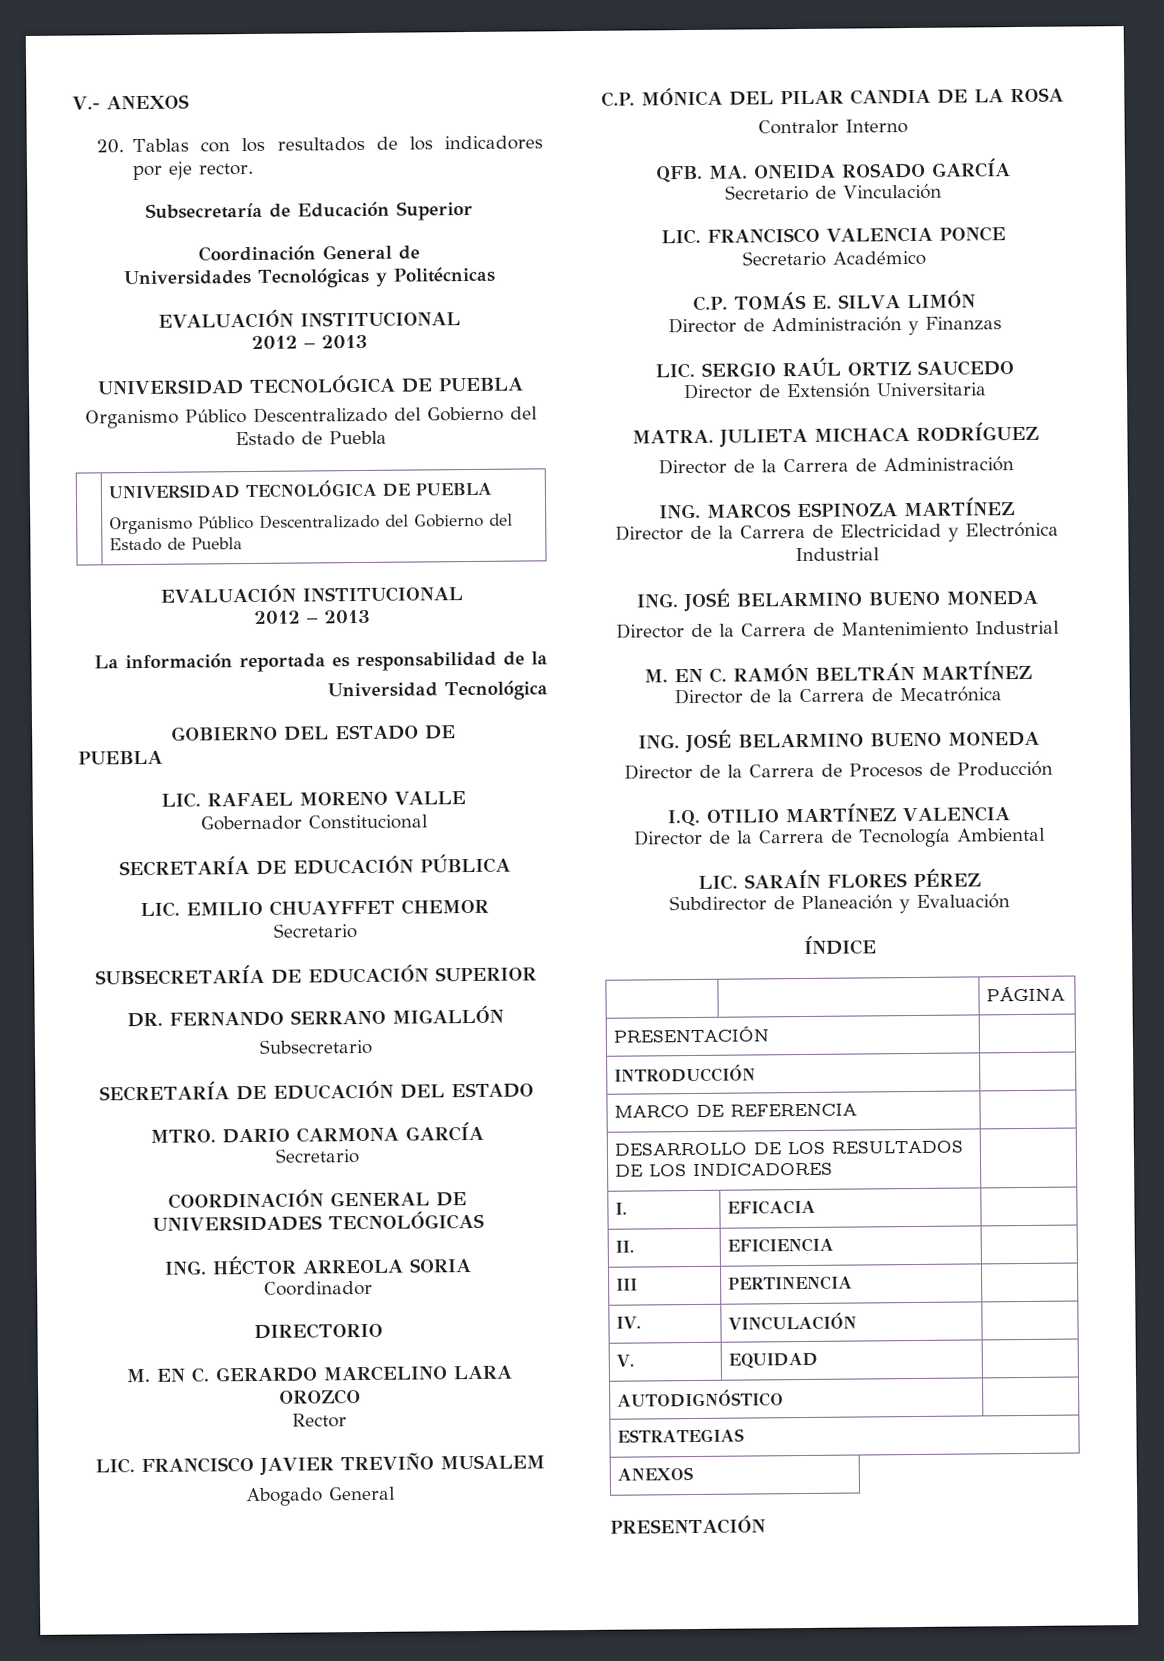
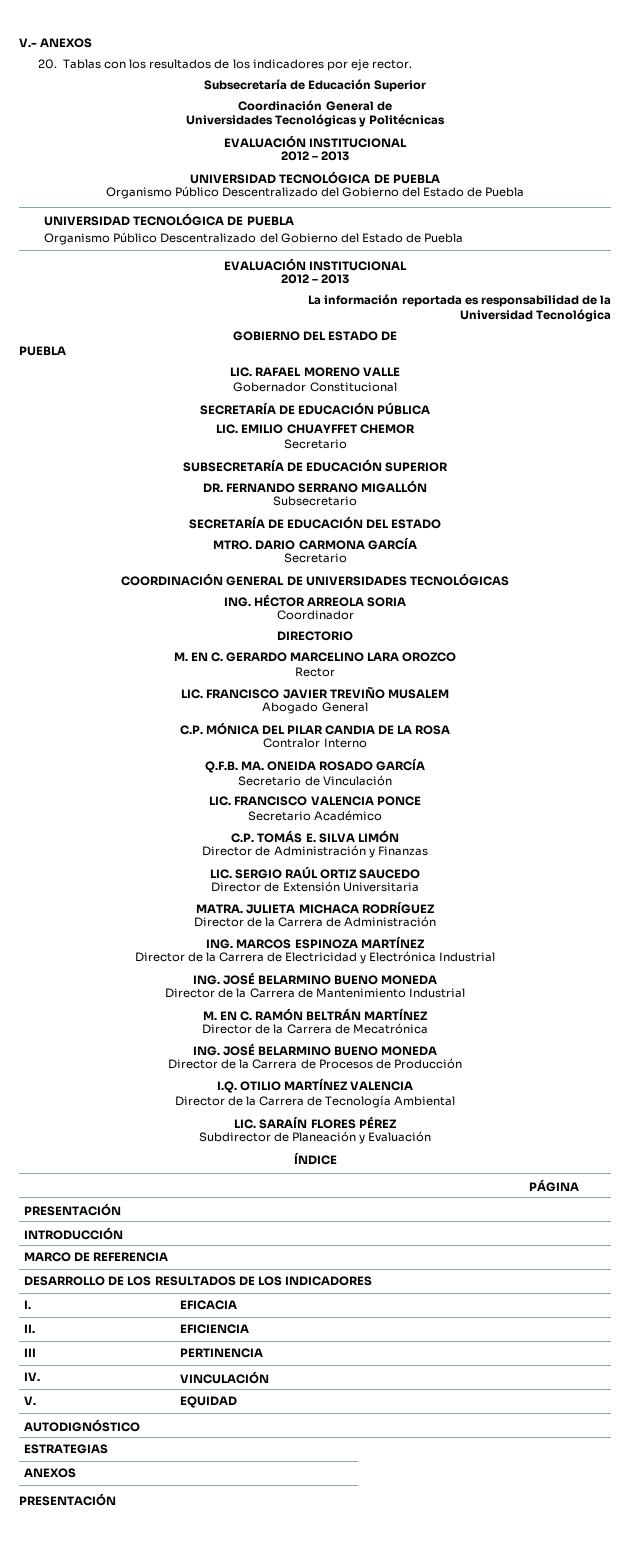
[655,165,703,183] QFB. -> [204,761,238,773] Q.F.B.

